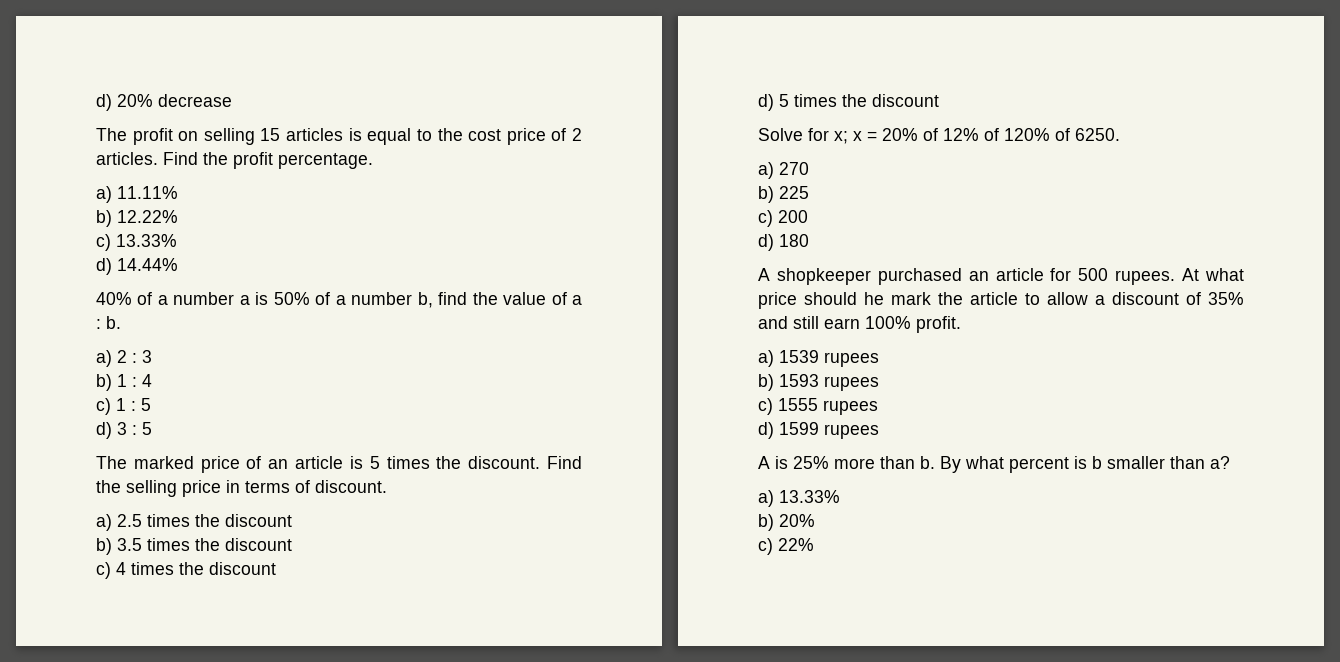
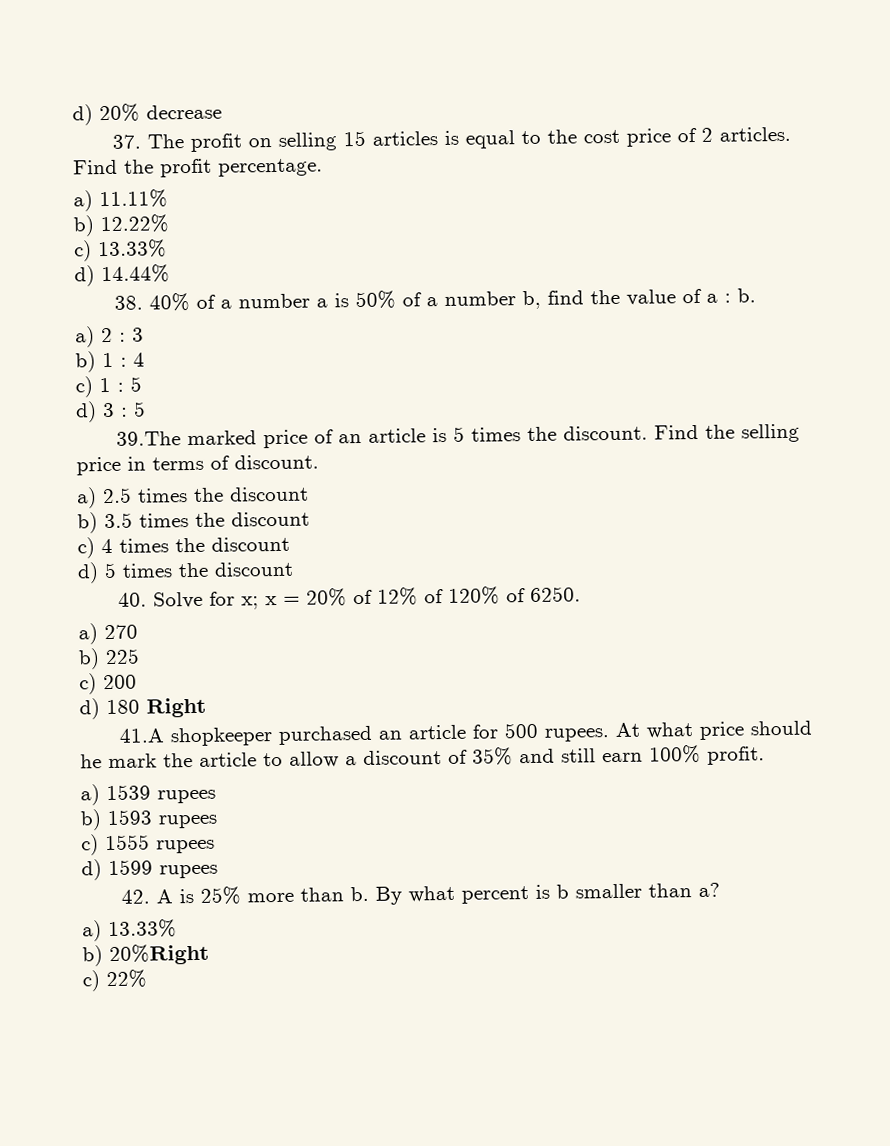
(232, 100) none -> [111,134,141,149] 37.
(178, 264) none -> [113,295,143,310] 38.
[96,456,127,469] The -> [115,431,181,446] 39.The
(939, 100) none -> [117,592,147,607] 40.
[758,268,770,281] // A -> [146,697,206,718] [118,728,164,743] Right // 41.A
(879, 431) none -> [120,889,150,904] 42.
[779,514,815,527] 20% -> [109,943,209,966] 20%Right

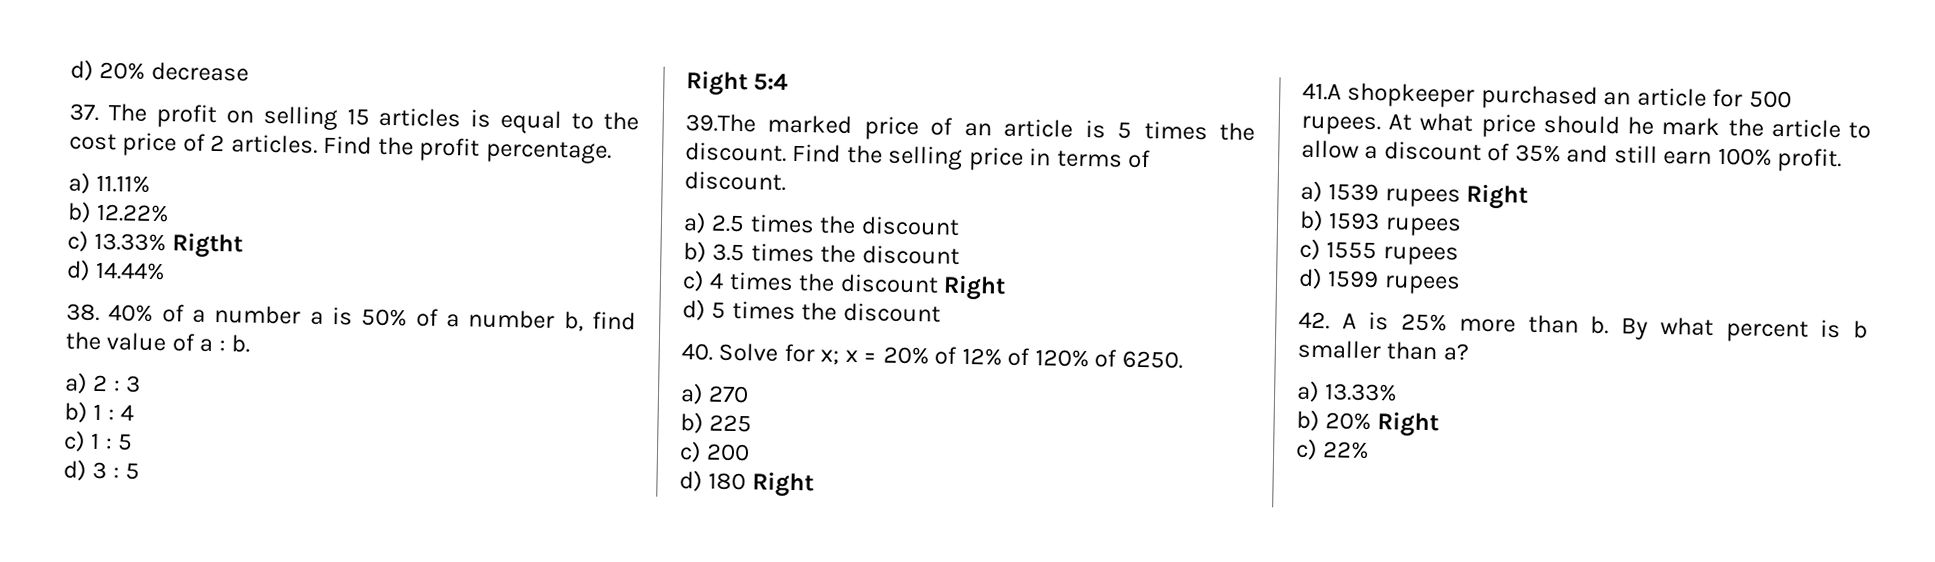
(167, 249) none -> [171,232,243,259] Rigtht
(146, 409) none -> [686,70,789,97] // Right 5:4
(290, 544) none -> [943,274,1007,301] Right
(216, 796) none -> [1466,183,1529,210] Right
[109,943,209,966] 20%Right -> [1325,411,1439,438] 20% Right

